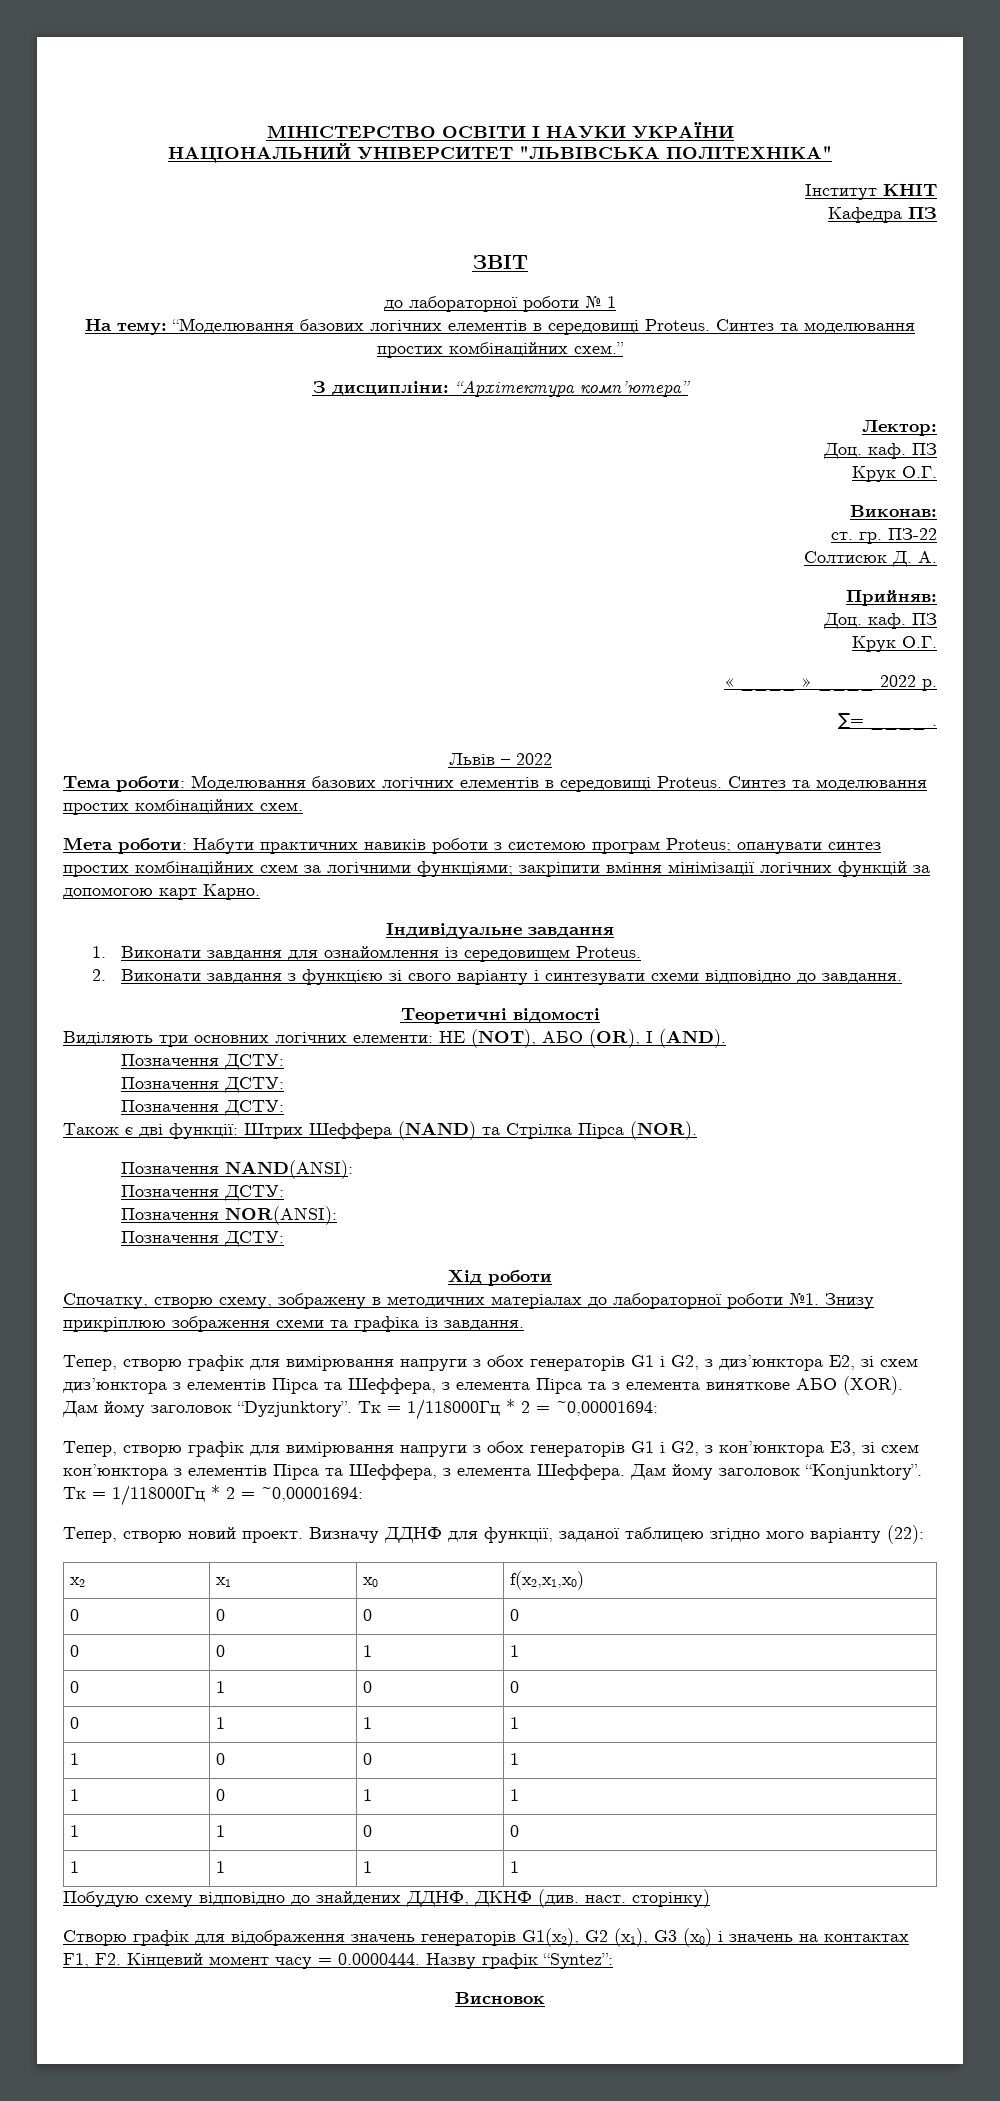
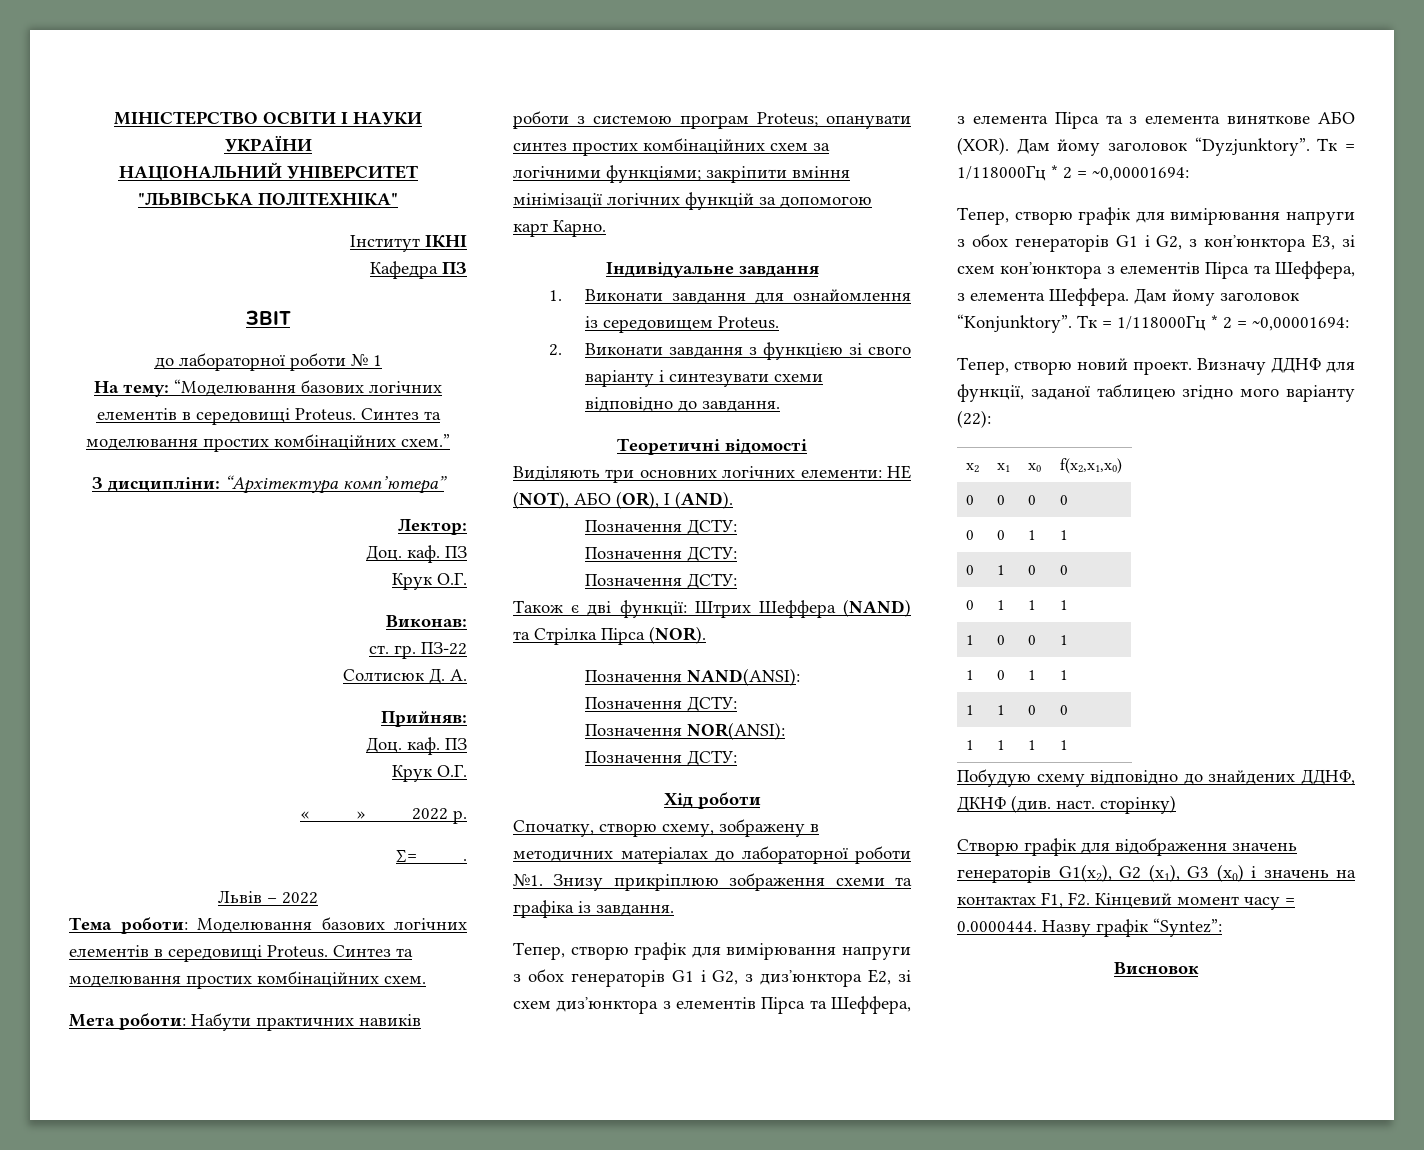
[883,183,937,197] КНІТ -> [425,235,467,248] ІКНІ

